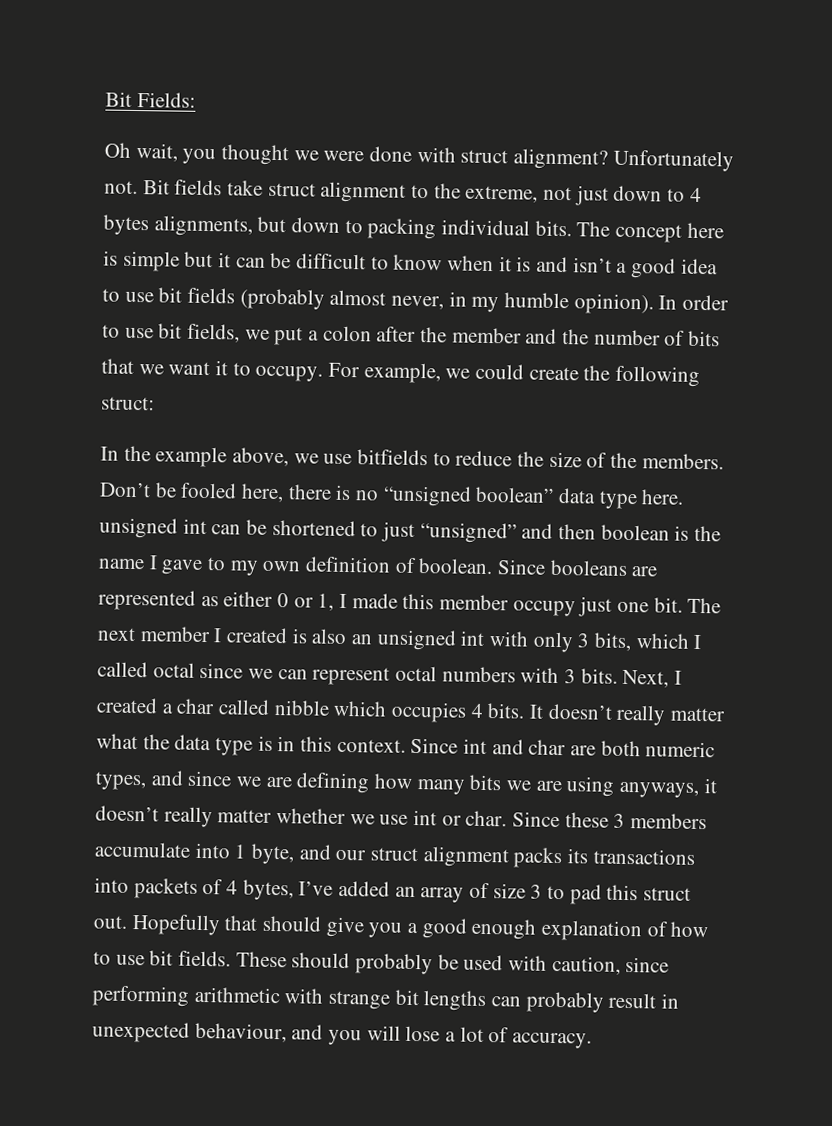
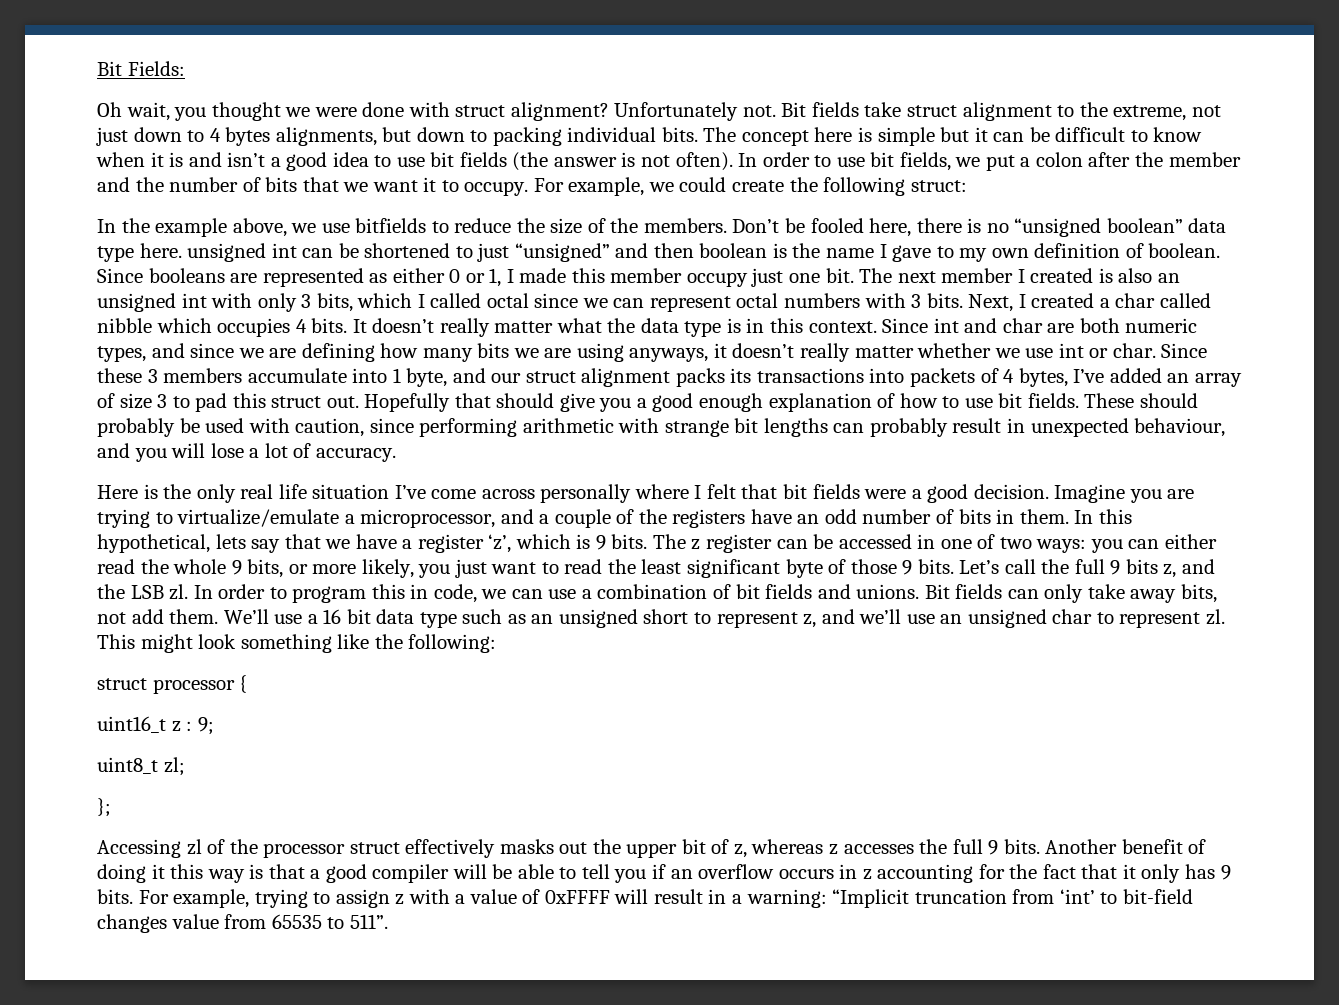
[239,288,654,315] (probably almost never, in my humble opinion). -> [512,152,733,171] (the answer is not often).
(593, 1040) none -> [97,484,1195,503] [97,509,1132,528] [97,534,1217,553] [97,559,1215,578] [97,584,1217,603] [97,609,1225,628] [97,634,497,653] [97,675,248,694] [97,716,214,735] [97,757,185,776] [97,798,111,817] [97,839,1207,858] [97,864,1231,883] [97,889,1193,908] [97,914,388,933] // Here is the only real life situation I’ve come across personally where I felt that bit fields were a good decision. Imagine you are trying to virtualize/emulate a microprocessor, and a couple of the registers have an odd number of bits in them. In this hypothetical, lets say that we have a register ‘z’, which is 9 bits. The z register can be accessed in one of two ways: you can either read the whole 9 bits, or more likely, you just want to read the least significant byte of those 9 bits. Let’s call the full 9 bits z, and the LSB zl. In order to program this in code, we can use a combination of bit fields and unions. Bit fields can only take away bits, not add them. We’ll use a 16 bit data type such as an unsigned short to represent z, and we’ll use an unsigned char to represent zl. This might look something like the following: // struct processor { // uint16_t z : 9; // uint8_t zl; // }; // Accessing zl of the processor struct effectively masks out the upper bit of z, whereas z accesses the full 9 bits. Another benefit of doing it this way is that a good compiler will be able to tell you if an overflow occurs in z accounting for the fact that it only has 9 bits. For example, trying to assign z with a value of 0xFFFF will result in a warning: “Implicit truncation from ‘int’ to bit-field changes value from 65535 to 511”.

